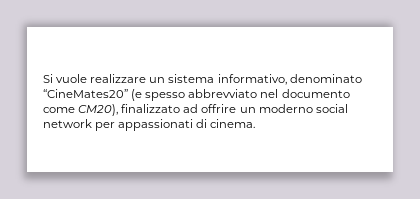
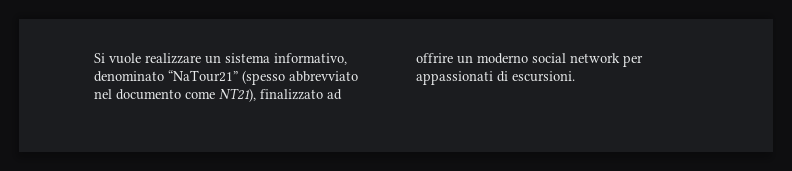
[43,89,186,101] “CineMates20” (e spesso -> [168,70,285,85] “NaTour21” (spesso
[78,104,119,116] CM20), -> [219,88,256,102] NT21),
[210,119,256,128] cinema. -> [512,71,575,82] escursioni.

